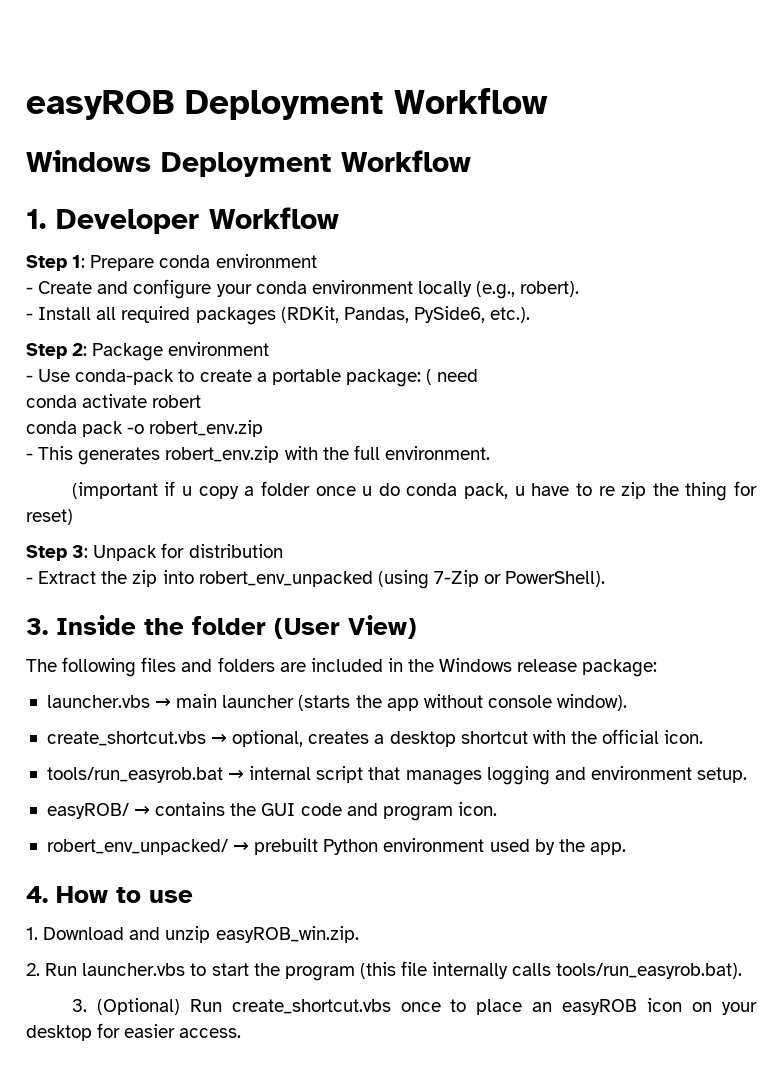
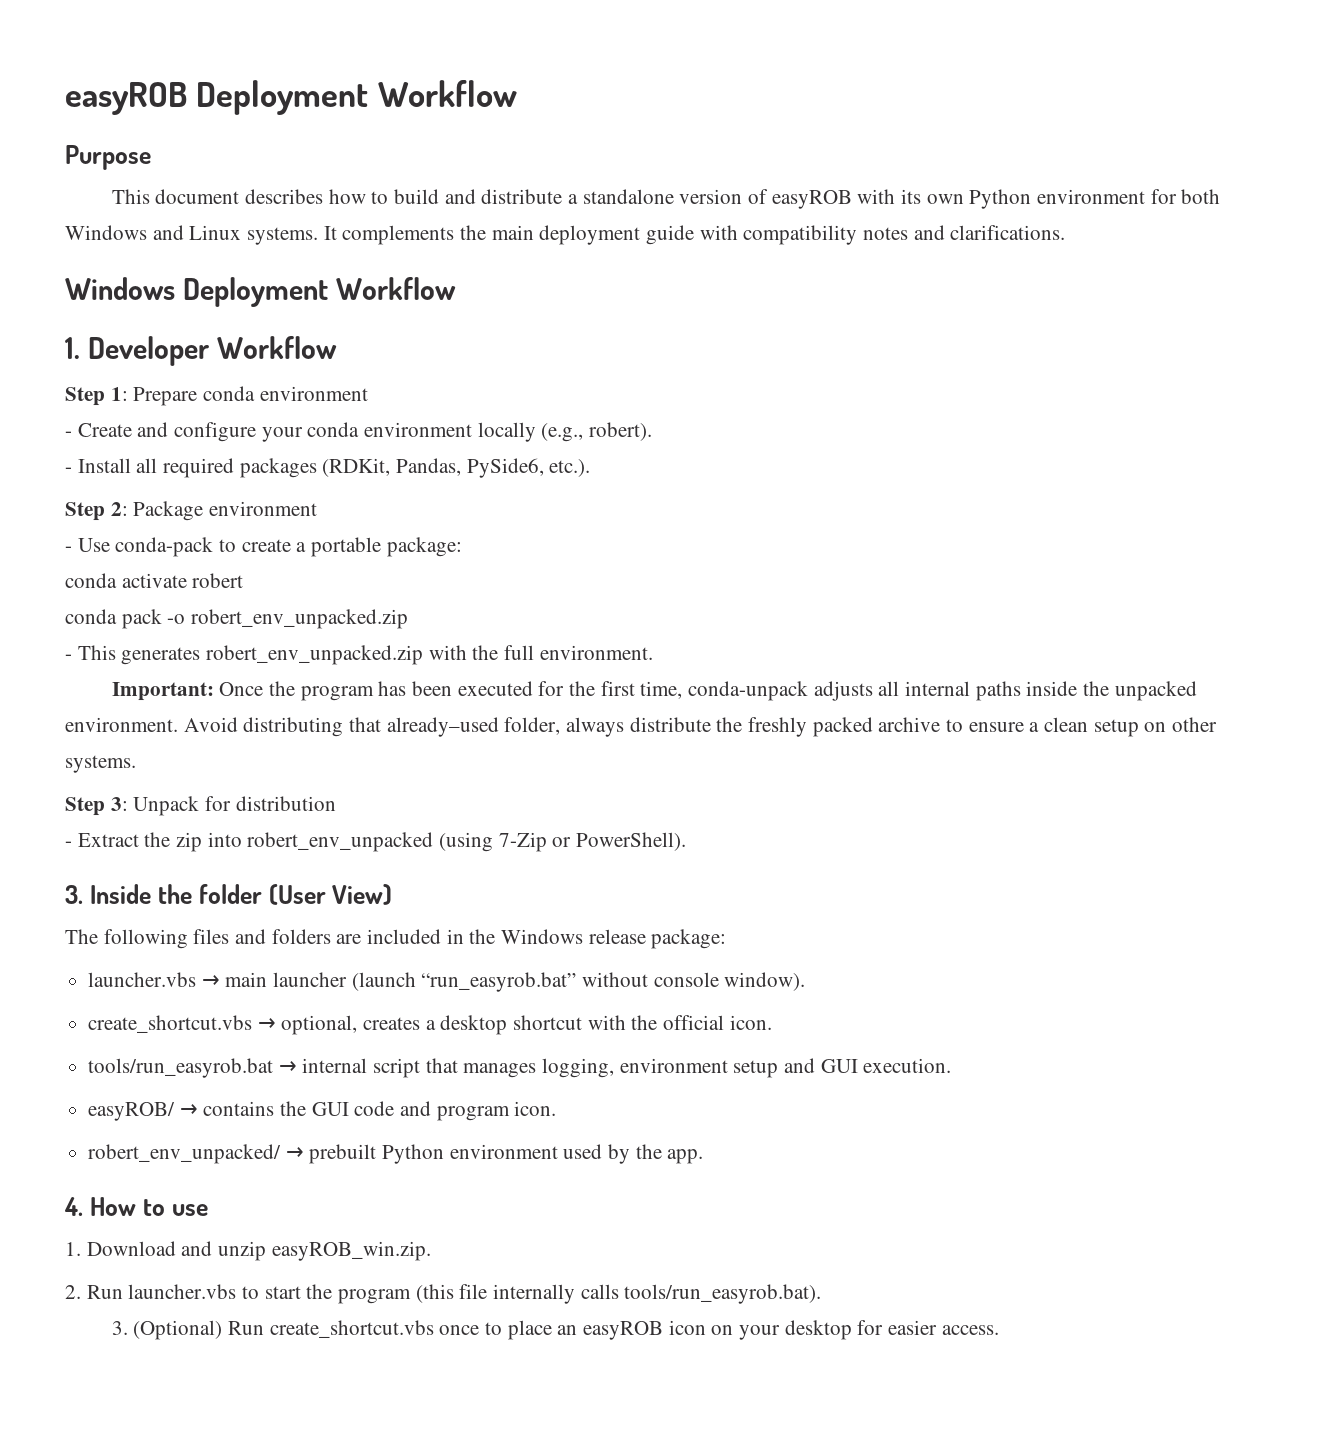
(548, 101) none -> [65,145,151,170] [111,189,1221,209] [65,225,1066,245] // Purpose // This document describes how to build and distribute a standalone version of easyROB with its own Python environment for both Windows and Linux systems. It complements the main deployment guide with compatibility notes and clarifications.
[426,369,479,385] ( need -> (462, 547) none
[149,420,264,437] robert_env.zip -> [191,609,409,629] robert_env_unpacked.zip
[165,446,280,463] robert_env.zip -> [206,645,424,665] robert_env_unpacked.zip
[71,481,758,501] [26,509,73,525] (important if u copy a folder once u do conda pack, u have to re zip the thing for reset) -> [111,681,1197,701] [65,717,1218,737] [65,755,136,773] Important: Once the program has been executed for the first time, conda-unpack adjusts all internal paths inside the unpacked environment. Avoid distributing that already–used folder, always distribute the freshly packed archive to ensure a clean setup on other systems.
[298,695,419,711] (starts the app -> [351,972,577,992] (launch “run_easyrob.bat”
[486,766,748,785] logging and environment setup. -> [542,1058,952,1078] logging, environment setup and GUI execution.

